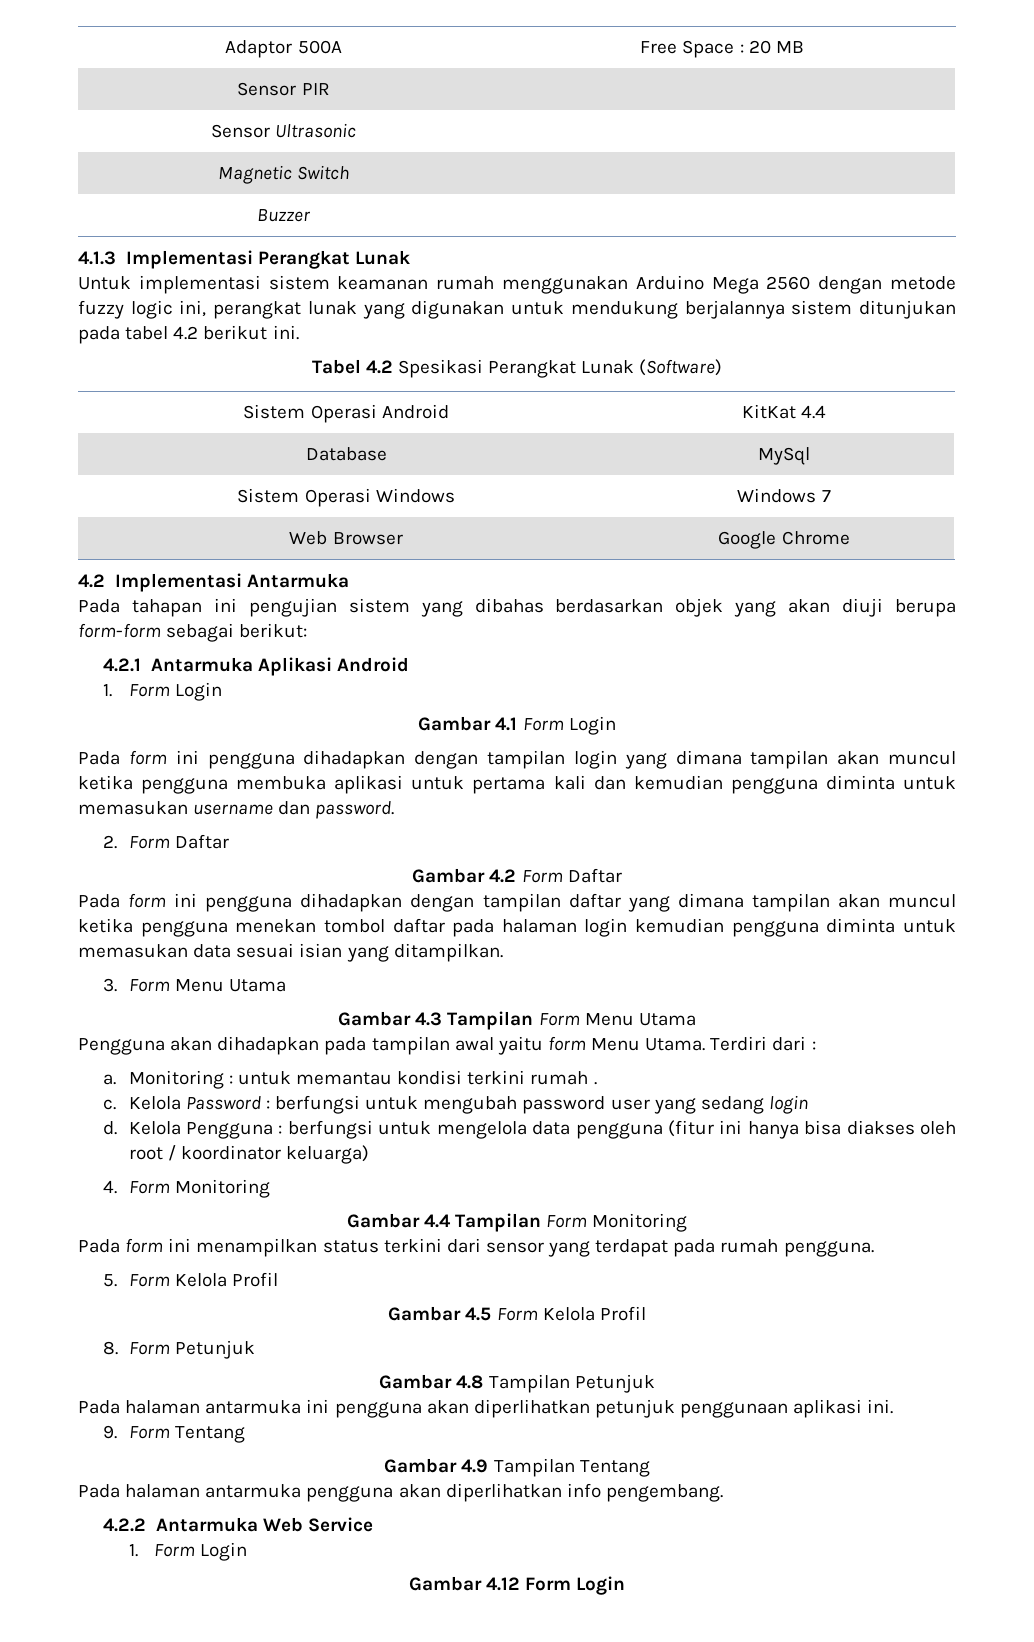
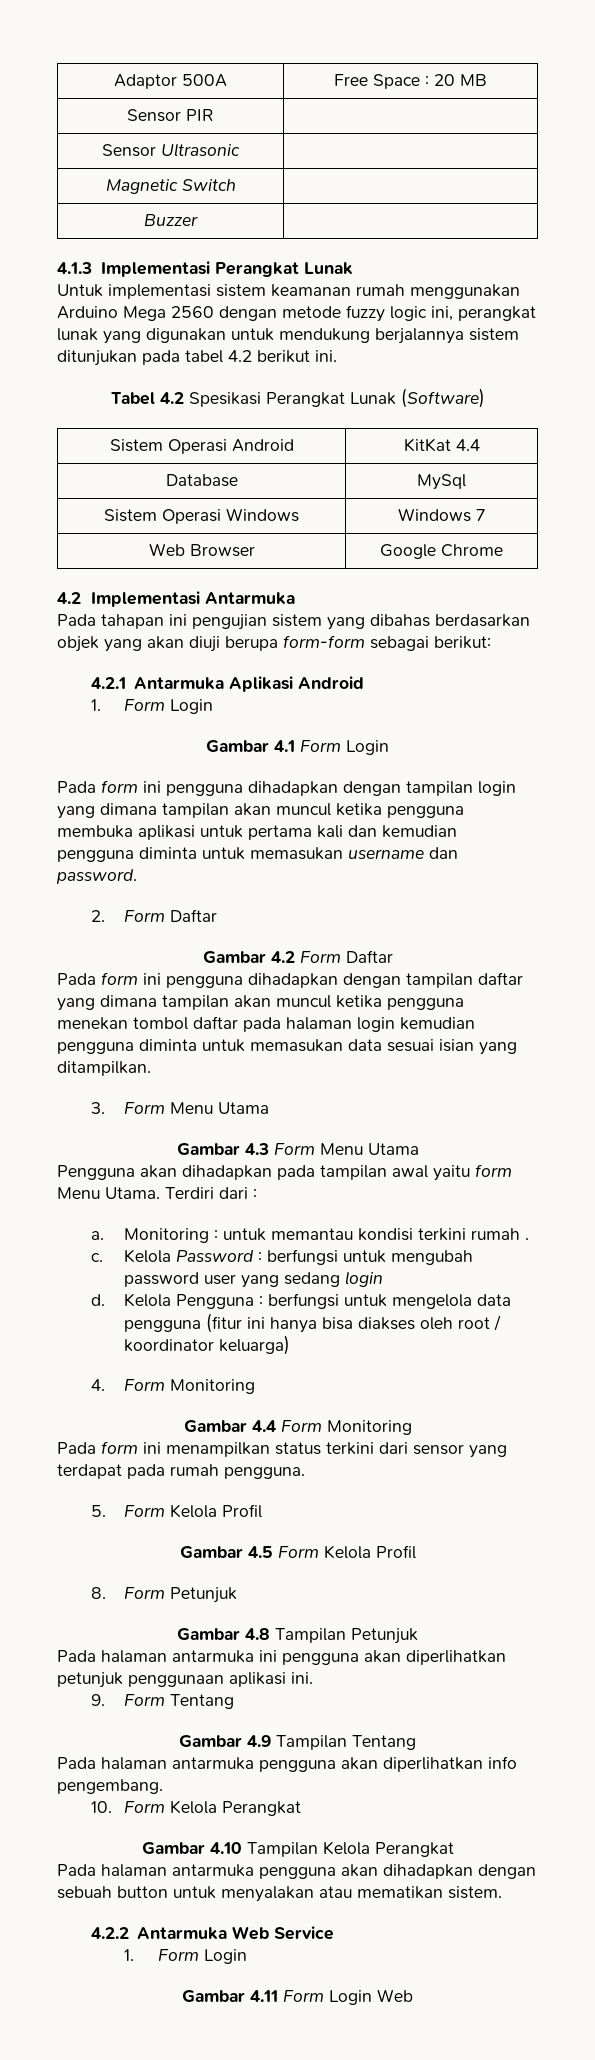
[447,1011,534,1030] Tampilan -> (269, 1149) none
[455,1213,541,1232] Tampilan -> (276, 1426) none
(723, 1493) none -> [90,1800,302,1816] [141,1841,454,1857] [57,1864,536,1879] [57,1886,502,1902] // 10. Form Kelola Perangkat // Gambar 4.10 Tampilan Kelola Perangkat // Pada halaman antarmuka pengguna akan dihadapkan dengan sebuah button untuk menyalakan atau mematikan sistem.
[485,1576,626,1595] 4.12 Form Login -> [250,1989,413,2005] 4.11 Form Login Web

